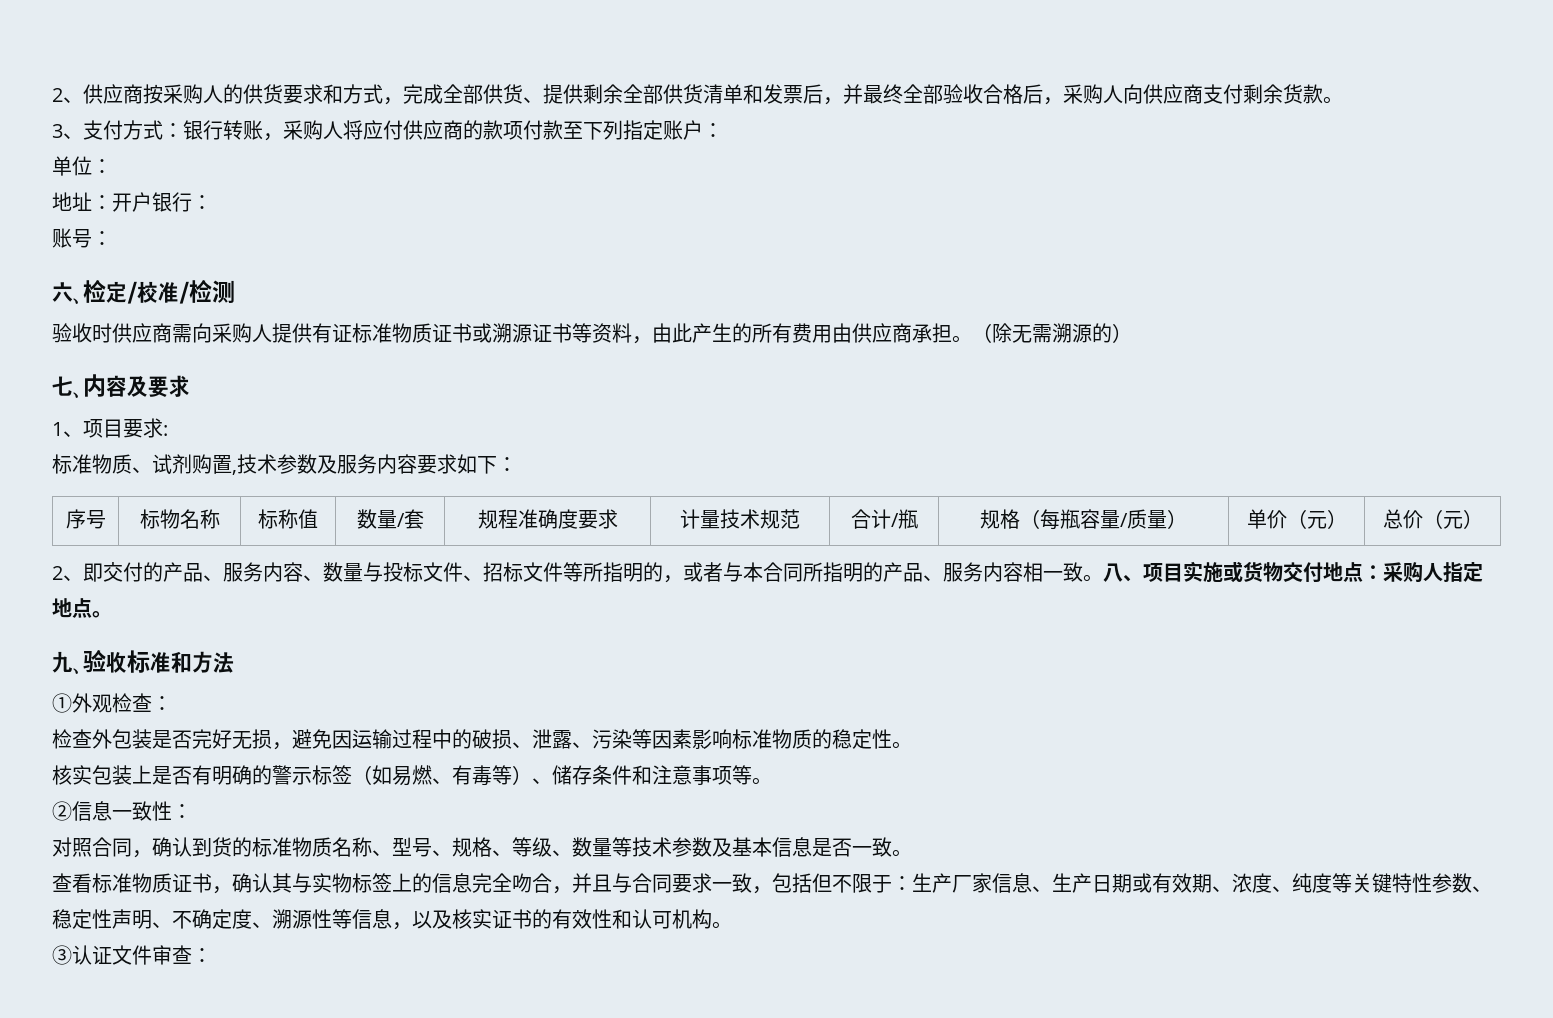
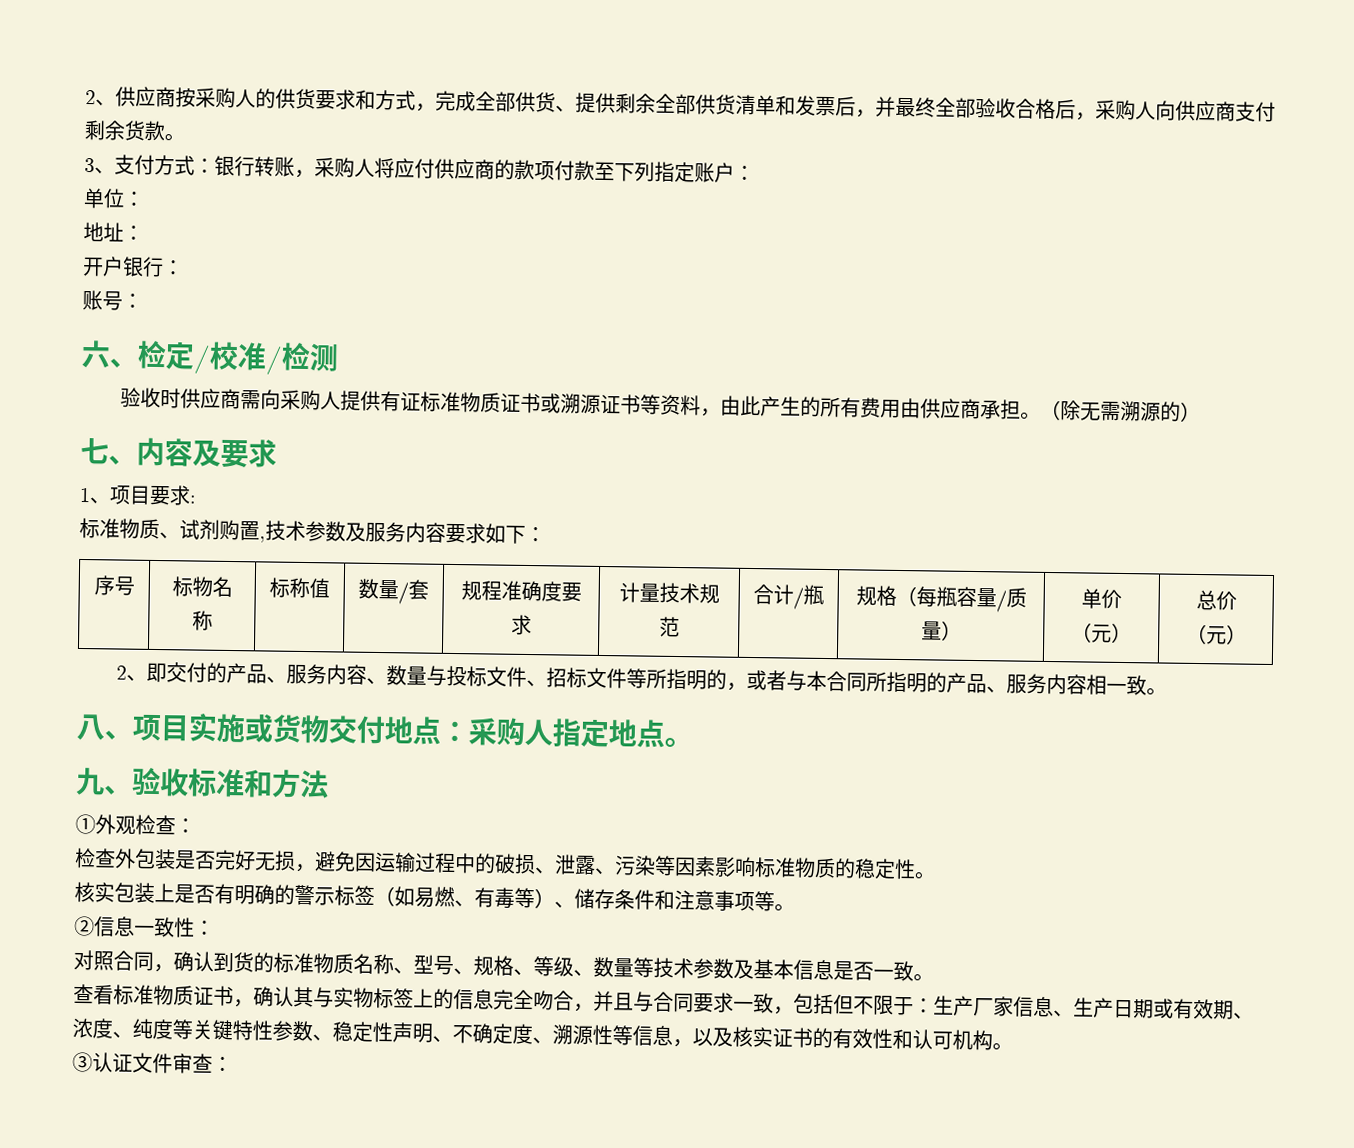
(112, 202) none -> (144, 233) //
(1103, 578) none -> (1167, 691) //

